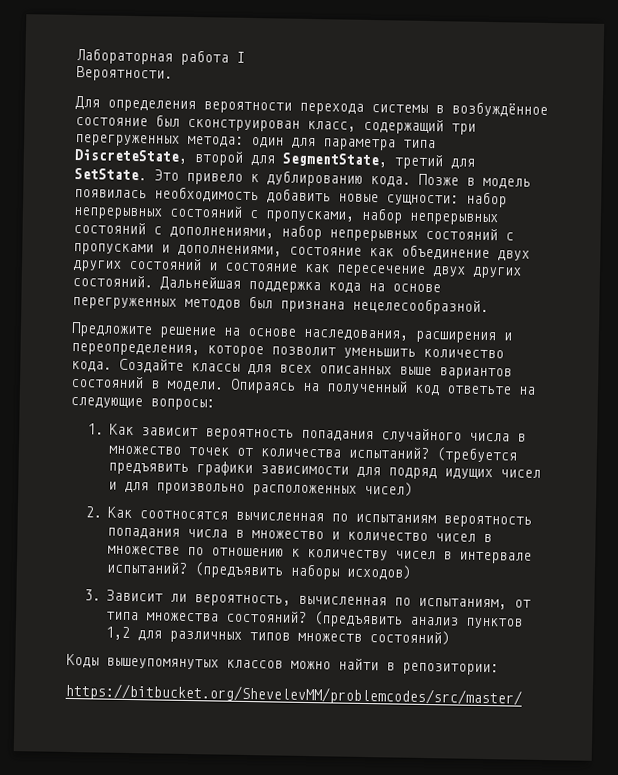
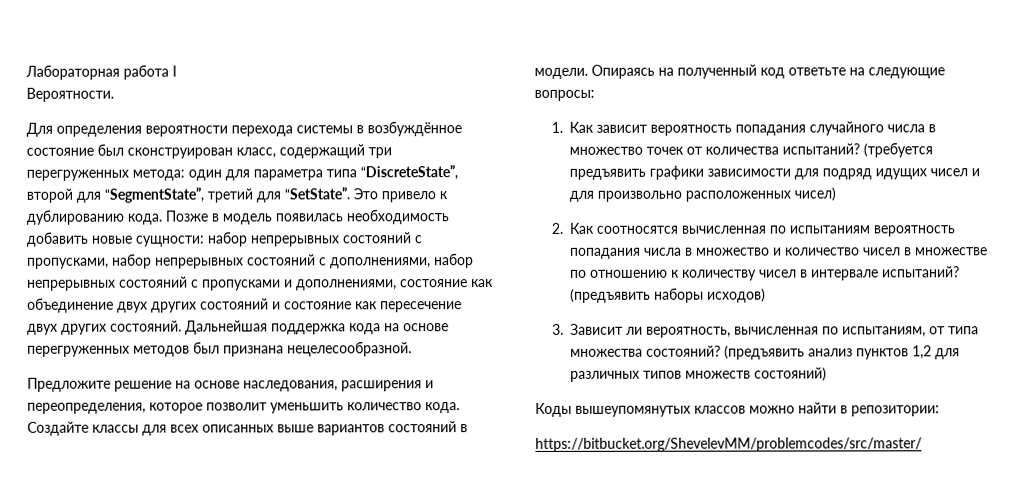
[74,149,187,164] DiscreteState, -> [360,164,458,181] “DiscreteState”,
[282,152,387,168] SegmentState, -> [104,186,204,203] “SegmentState”,
[74,168,147,181] SetState. -> [284,186,350,200] “SetState”.

